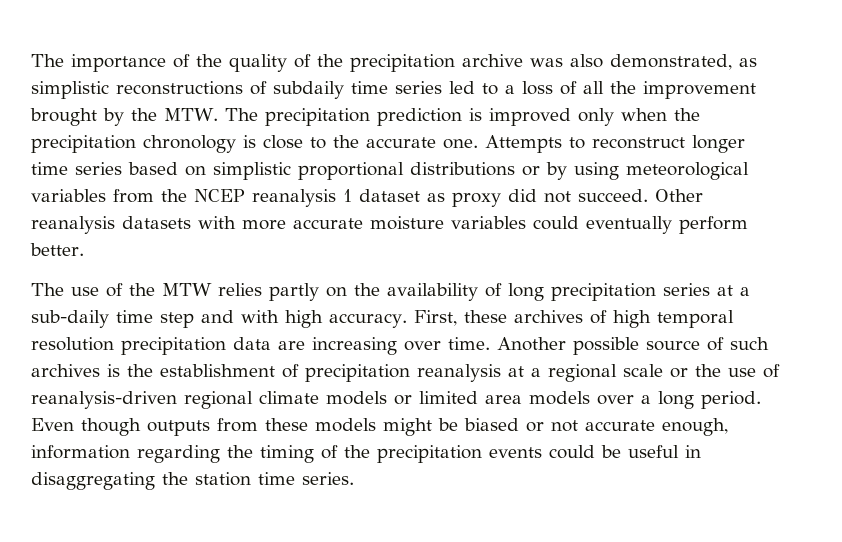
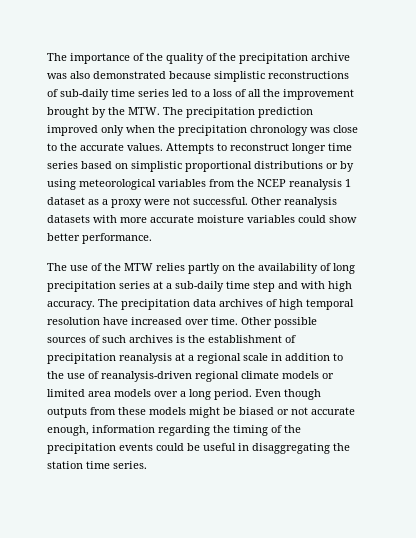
[610,54,757,70] demonstrated, as -> [93,71,211,79] demonstrated because
[273,81,344,99] subdaily -> [60,89,109,100] sub-daily
[468,108,482,121] is -> (313, 112) none
[243,135,256,148] is -> [310,127,330,133] was
[443,139,478,149] one. -> [127,143,163,151] values.
[452,189,648,207] proxy did not succeed. -> [102,197,248,208] a proxy were not successful.
[586,216,748,234] [30,243,84,256] eventually perform better. -> [329,215,357,223] [47,233,152,244] show better performance.
[413,310,507,326] First, these -> [98,299,216,310] The precipitation data
[121,337,700,355] precipitation data are increasing over time. Another possible source -> [103,317,317,328] [47,337,86,343] have increased over time. Other possible sources
[670,368,688,378] or -> [271,353,343,361] in addition to

